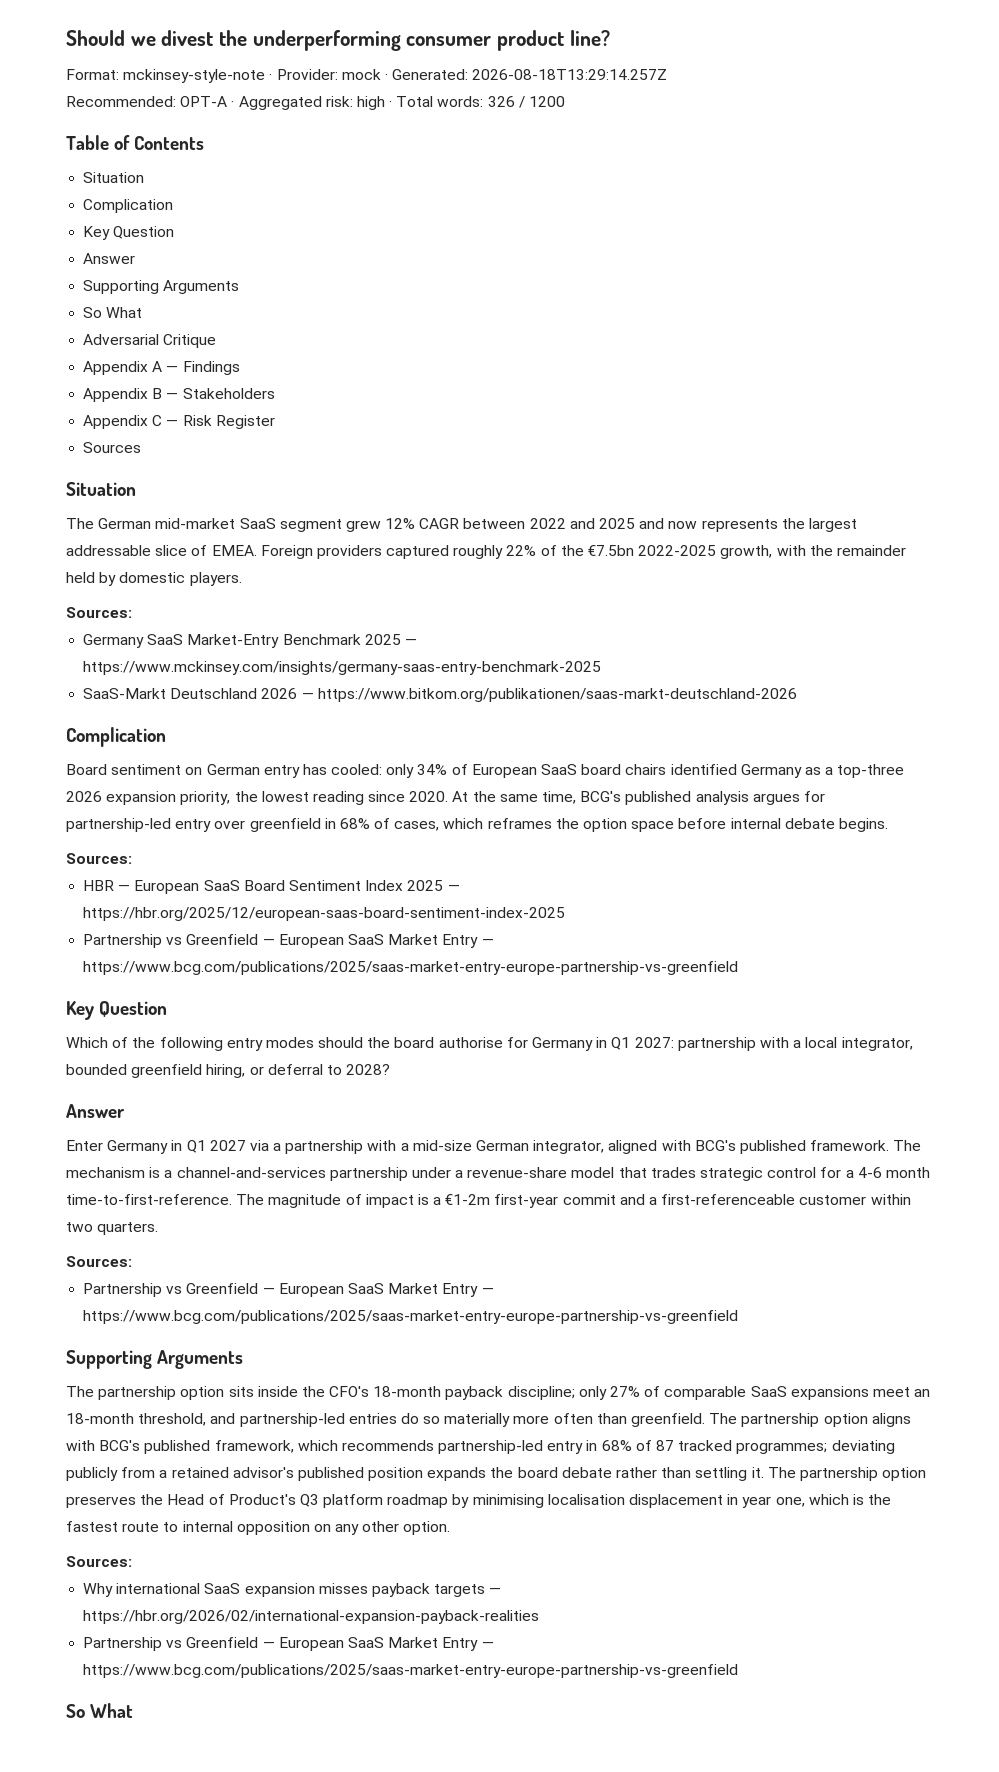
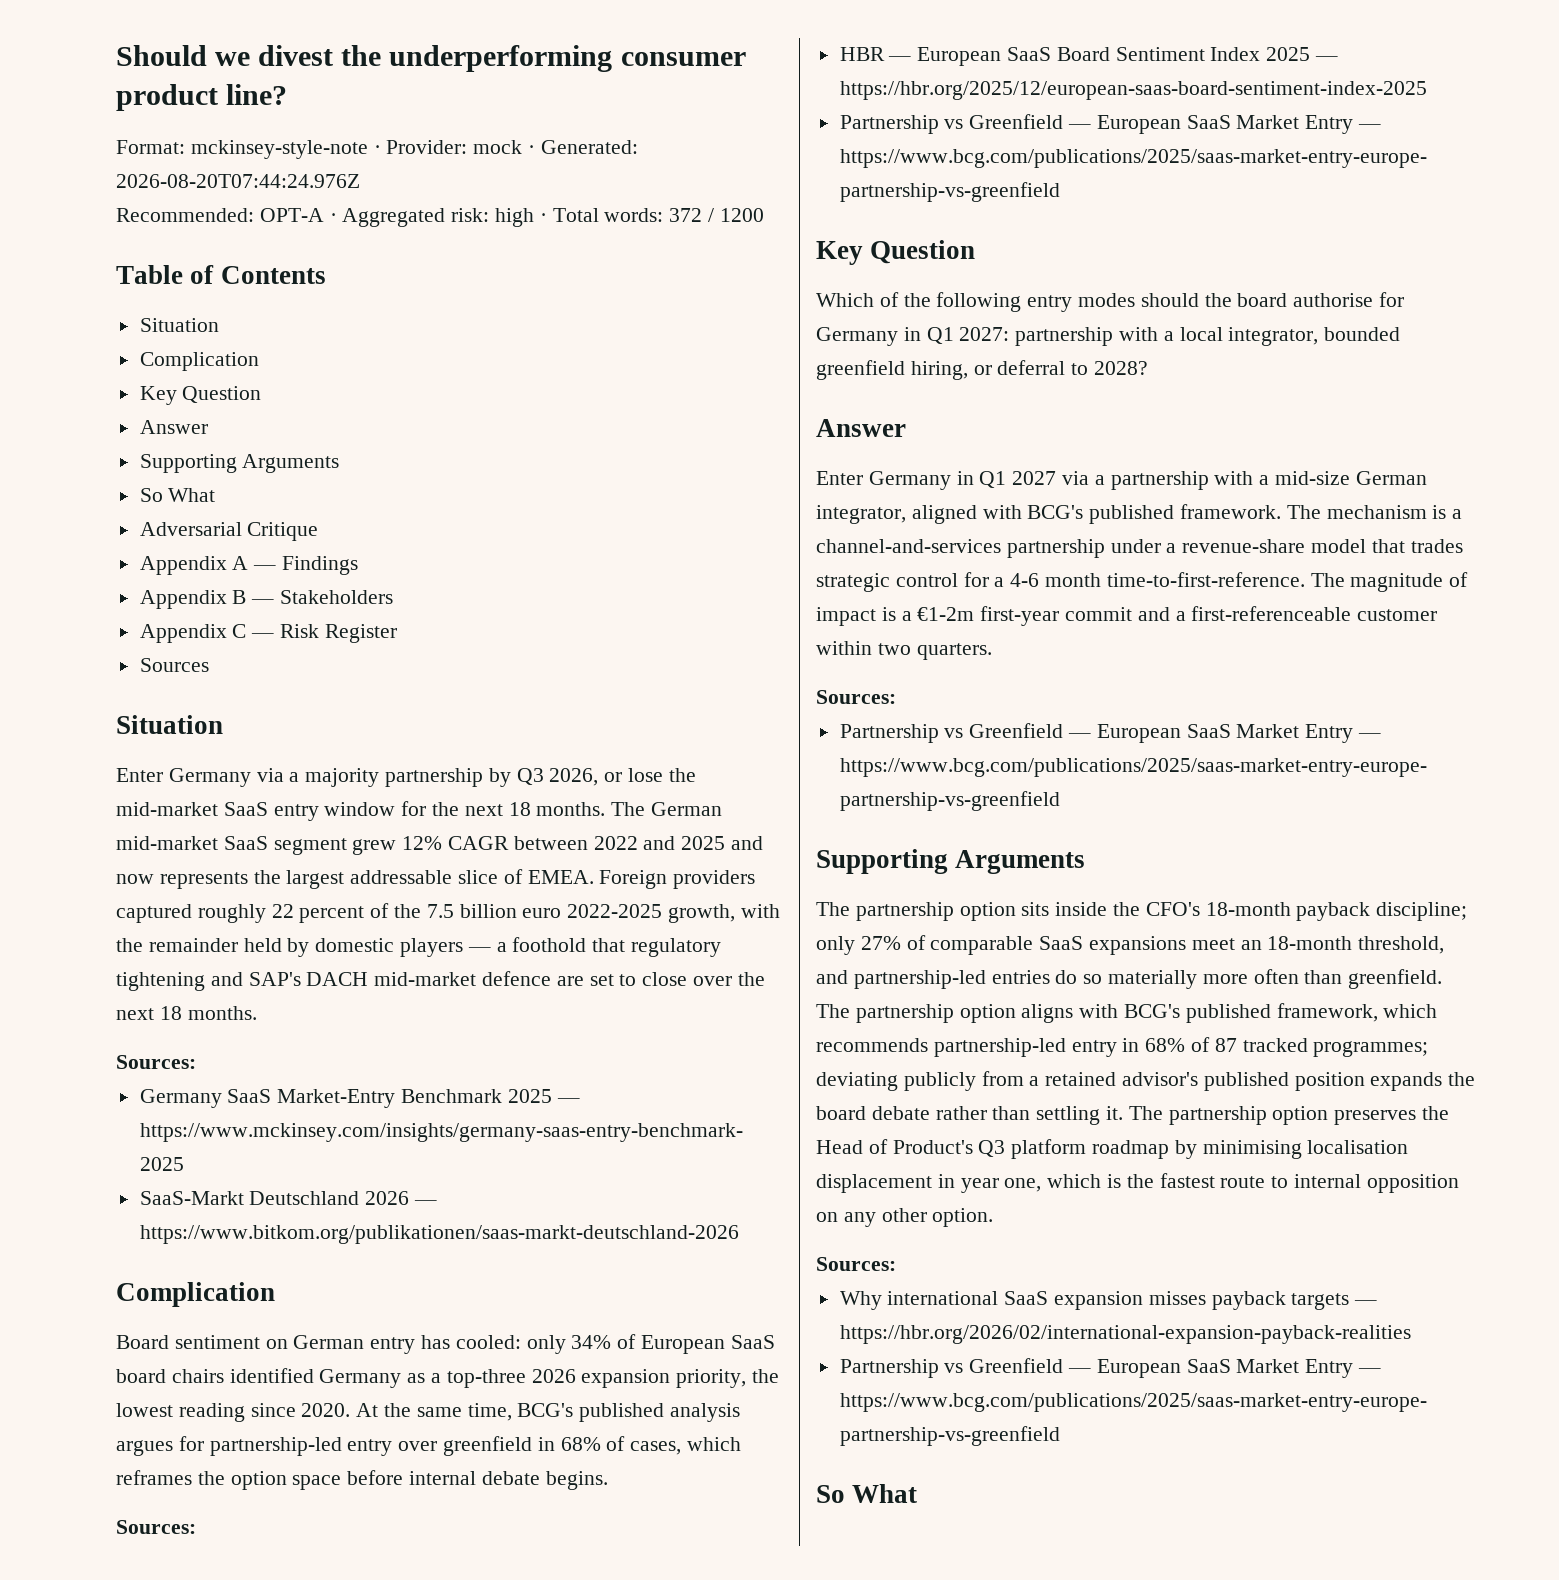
[472,69,668,80] 2026-08-18T13:29:14.257Z -> [116,174,360,188] 2026-08-20T07:44:24.976Z
[487,96,515,107] 326 -> [669,208,703,222] 372
(136, 489) none -> [116,768,696,787] [116,801,606,821] Enter Germany via a majority partnership by Q3 2026, or lose the mid-market SaaS entry window for the next 18 months.
[506,545,635,556] 22% of the €7.5bn -> [271,903,562,923] 22 percent of the 7.5 billion euro
[189,572,242,586] players. -> [400,937,722,957] [116,971,765,991] [116,1006,257,1020] players — a foothold that regulatory tightening and SAP's DACH mid-market defence are set to close over the next 18 months.

